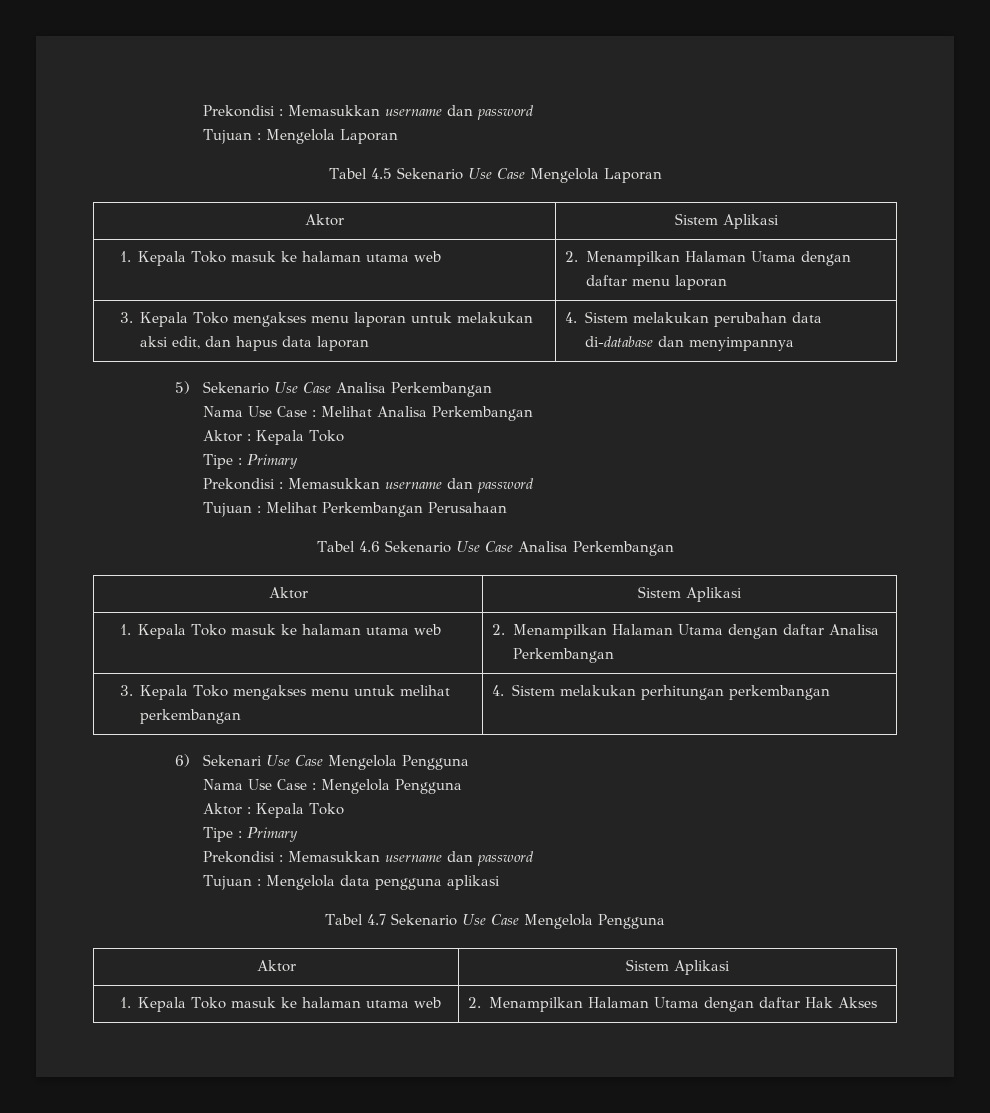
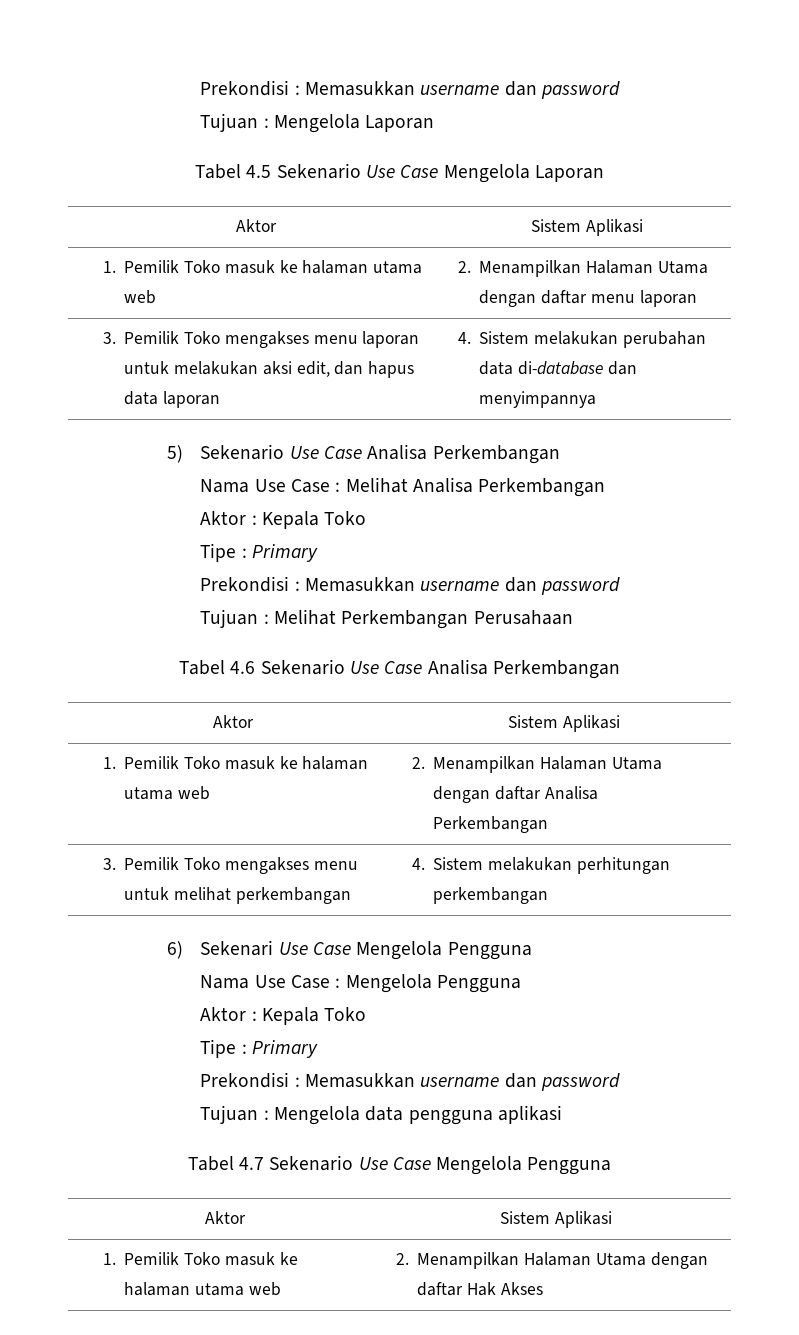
[138,251,187,266] Kepala -> [124,260,180,273] Pemilik
[140,312,189,327] Kepala -> [124,331,180,344] Pemilik
[138,624,187,639] Kepala -> [124,756,180,769] Pemilik
[140,685,189,700] Kepala -> [124,857,180,870] Pemilik
[138,997,187,1012] Kepala -> [124,1252,180,1265] Pemilik

